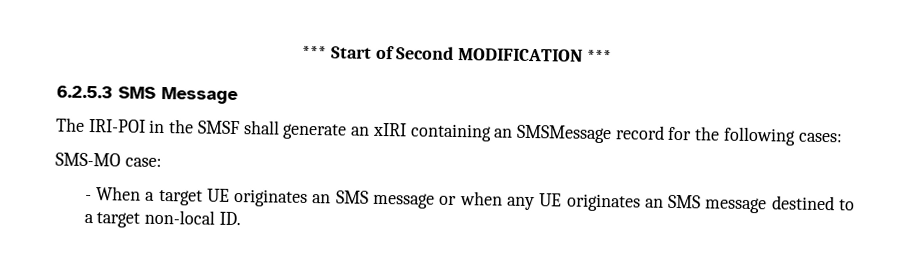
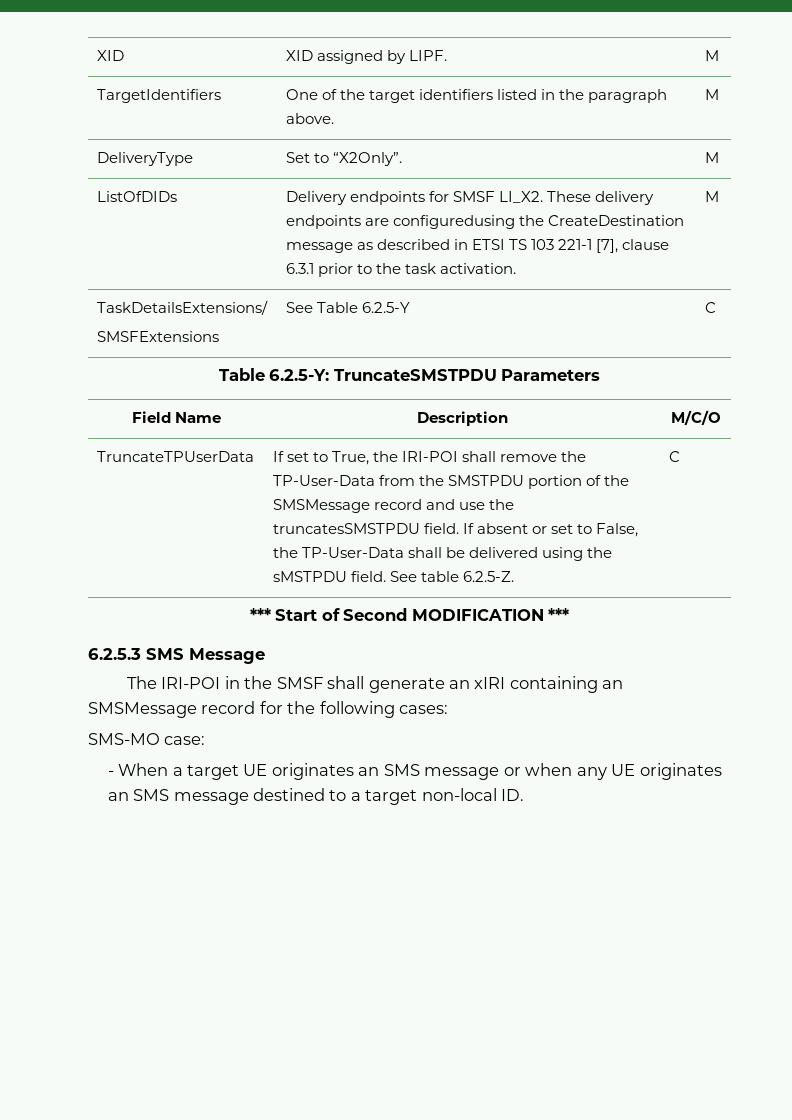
(302, 52) none -> [97,50,125,61] [286,50,448,64] [705,50,720,61] [97,89,222,103] [286,89,668,103] [286,113,335,124] [705,89,720,100] [97,152,194,166] [286,152,403,166] [705,152,720,163] [97,191,178,202] [286,191,655,205] [286,215,685,229] [286,239,670,253] [286,263,517,277] [705,191,720,202] [97,300,269,315] [97,331,220,342] [286,302,411,313] [705,302,717,313] [218,368,601,381] [131,411,222,423] [417,411,508,426] [670,410,721,425] [97,451,255,462] [273,451,587,465] [273,475,630,489] [273,499,515,513] [273,523,639,537] [273,547,613,561] [273,571,515,582] [669,451,681,462] XID | XID assigned by LIPF. | M // TargetIdentifiers | One of the target identifiers listed in the paragraph above. | M // DeliveryType | Set to “X2Only”. | M // ListOfDIDs | Delivery endpoints for SMSF LI_X2. These delivery endpoints are configuredusing the CreateDestination message as described in ETSI TS 103 221-1 [7], clause 6.3.1 prior to the task activation. | M // TaskDetailsExtensions/ // SMSFExtensions | See Table 6.2.5-Y | C // Table 6.2.5-Y: TruncateSMSTPDU Parameters // Field Name | Description | M/C/O // TruncateTPUserData | If set to True, the IRI-POI shall remove the TP-User-Data from the SMSTPDU portion of the SMSMessage record and use the truncatesSMSTPDU field. If absent or set to False, the TP-User-Data shall be delivered using the sMSTPDU field. See table 6.2.5-Z. | C //

